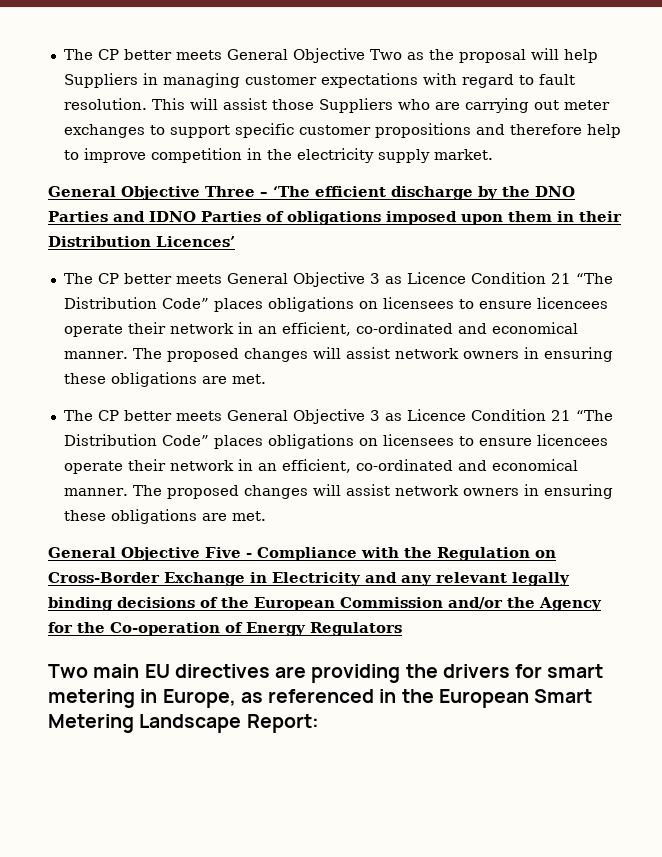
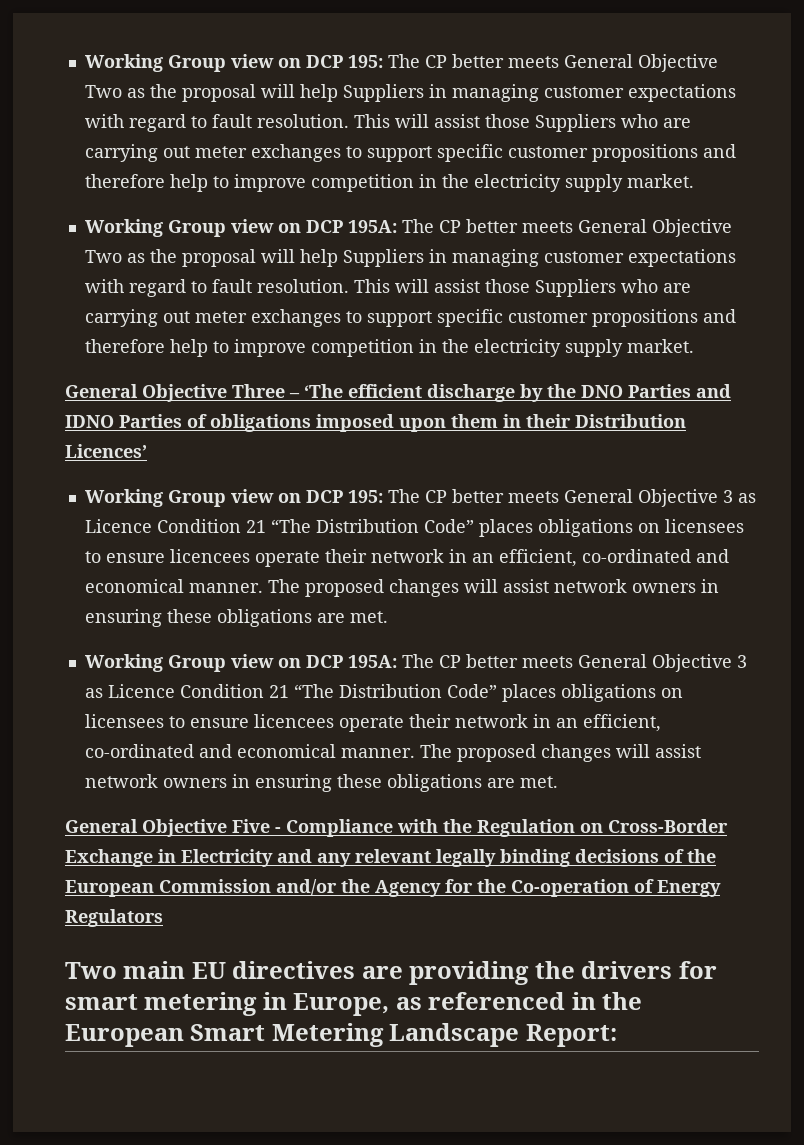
(63, 54) none -> [84,54,718,72] [84,84,736,102] [84,114,691,132] [84,144,736,162] [84,174,694,192] [84,219,397,237] Working Group view on DCP 195: The CP better meets General Objective Two as the proposal will help Suppliers in managing customer expectations with regard to fault resolution. This will assist those Suppliers who are carrying out meter exchanges to support specific customer propositions and therefore help to improve competition in the electricity supply market. // Working Group view on DCP 195A:
(235, 241) none -> [84,489,383,507] Working Group view on DCP 195:
(266, 379) none -> [84,654,397,672] Working Group view on DCP 195A:

